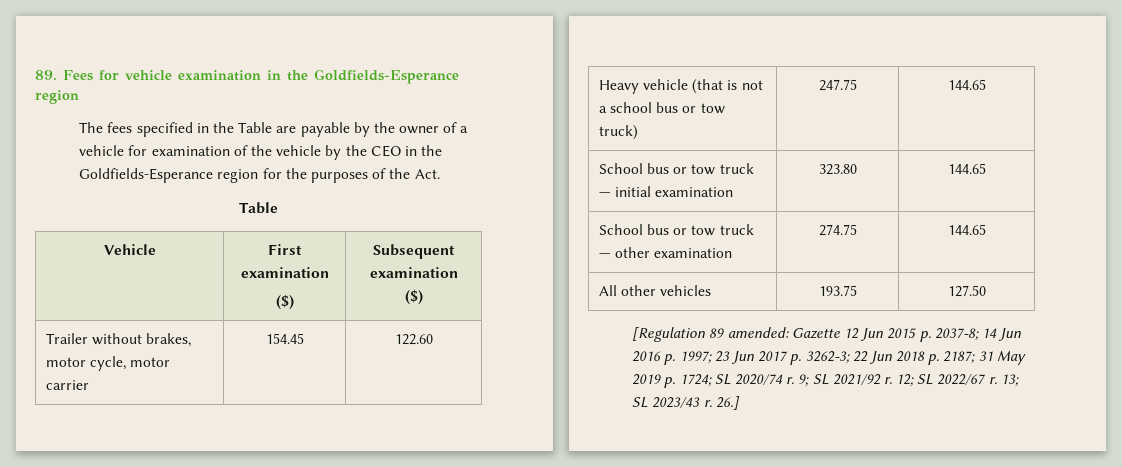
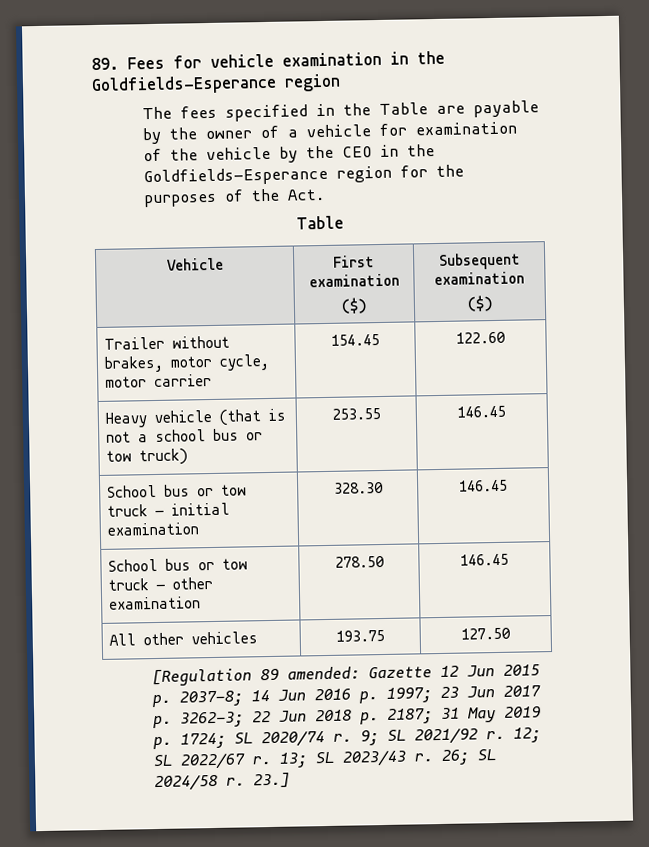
[818,79,857,91] [947,79,986,90] 247.75 | 144.65 -> [331,408,381,420] [457,405,506,418] 253.55 | 146.45
[818,164,857,175] [947,163,986,174] 323.80 | 144.65 -> [333,481,384,494] [459,479,508,492] 328.30 | 146.45
[818,224,857,236] [947,224,986,235] 274.75 | 144.65 -> [334,555,385,568] [460,553,509,566] 278.50 | 146.45
[715,396,740,410] 26.] -> [440,749,496,765] [153,772,290,792] 26; SL 2024/58 r. 23.]

